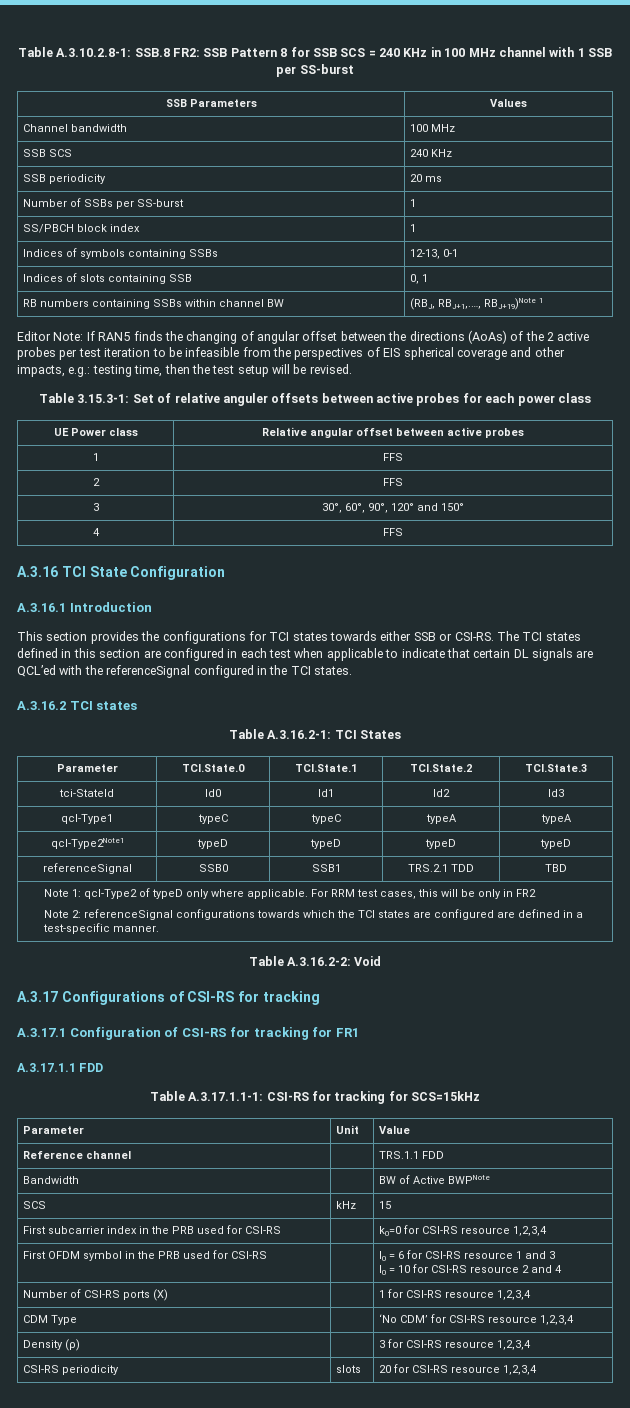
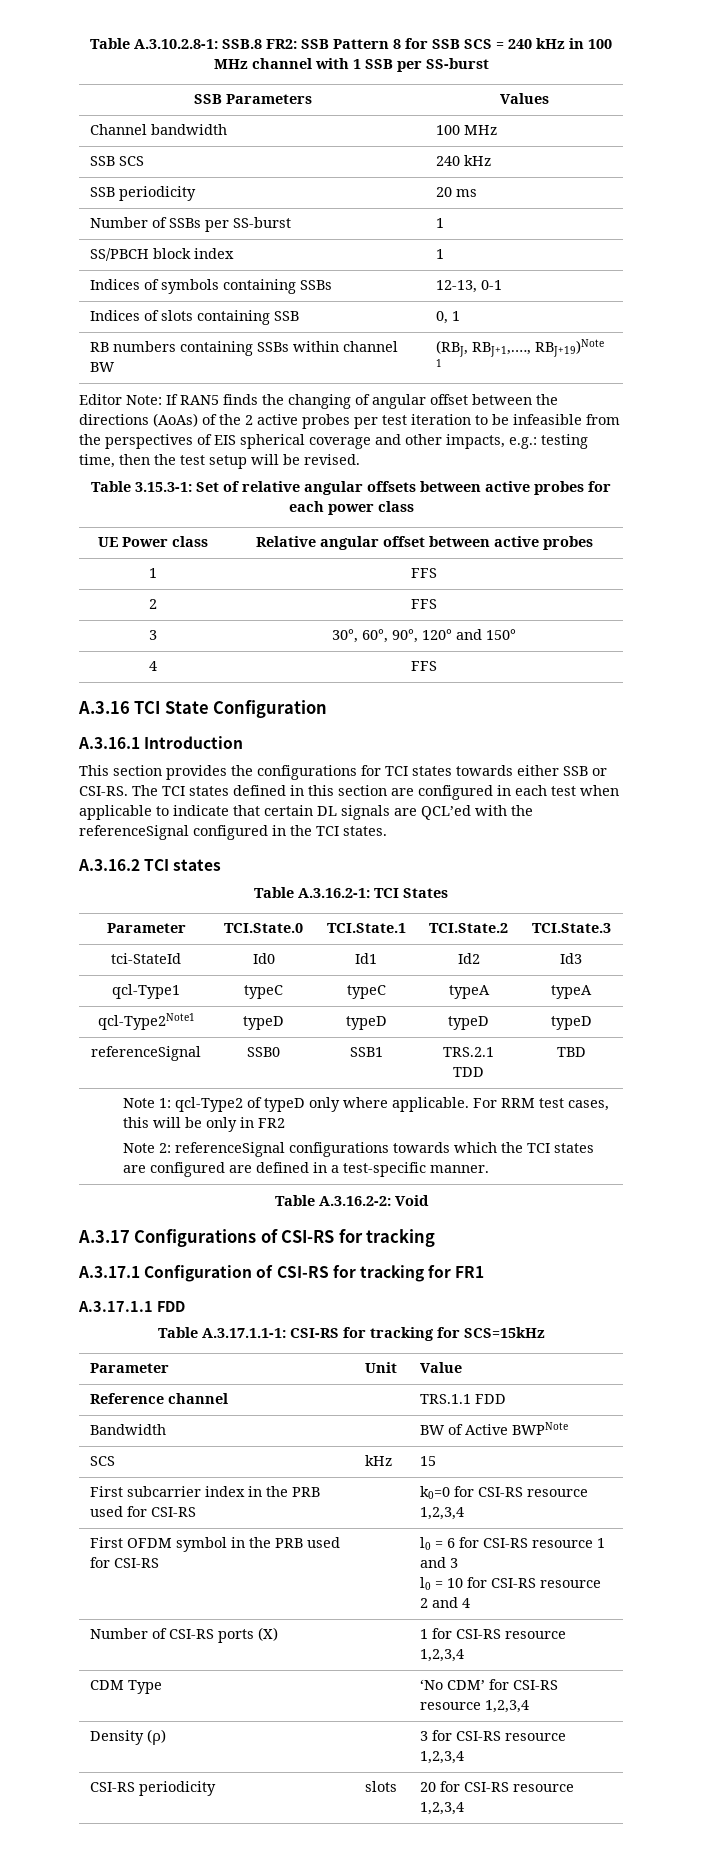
[403,48,428,57] KHz -> [536,38,565,49] kHz
[431,149,453,157] KHz -> [464,155,492,166] kHz
[222,393,268,406] anguler -> [304,481,363,495] angular

